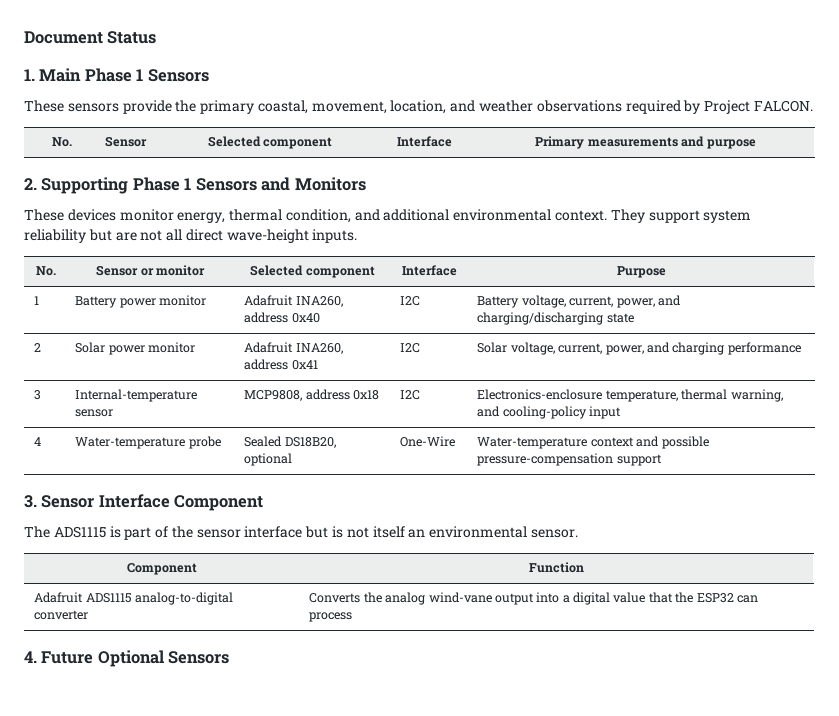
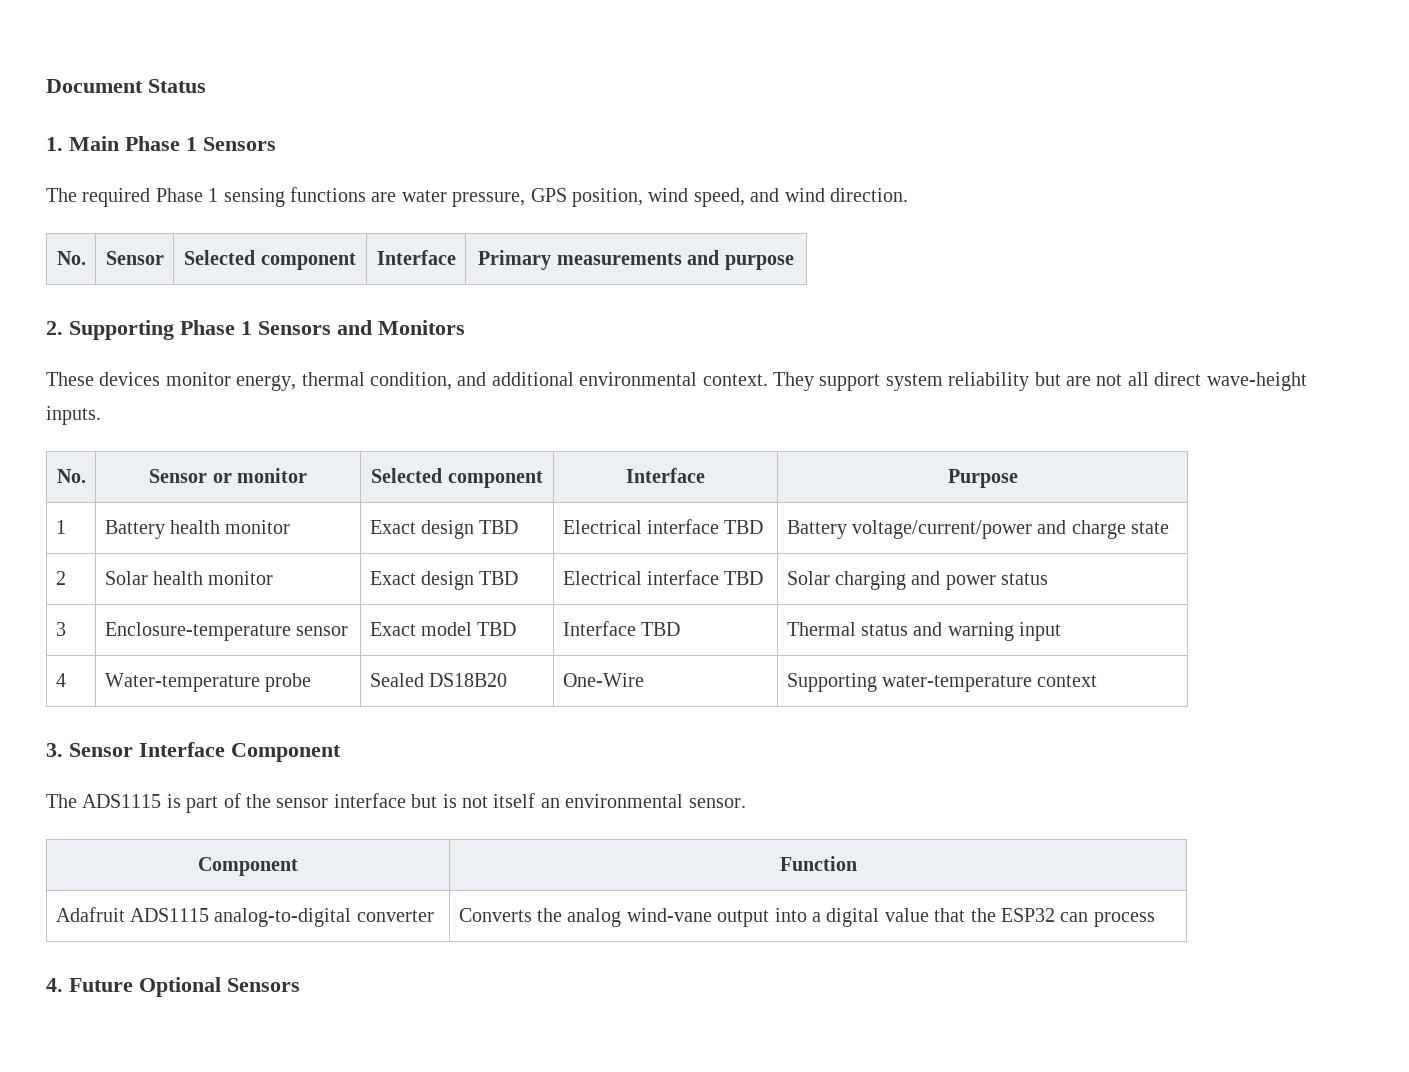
[24,100,813,114] These sensors provide the primary coastal, movement, location, and weather observations required by Project FALCON. -> [46,187,908,207] The required Phase 1 sensing functions are water pressure, GPS position, wind speed, and wind direction.
[119,295,207,308] [244,295,343,307] [244,312,320,323] [400,296,421,306] [477,295,681,308] [477,312,604,325] power monitor | Adafruit INA260, address 0x40 | I2C | Battery voltage, current, power, and charging/discharging -> [170,520,291,534] [369,520,519,539] [562,519,764,534] [786,520,1126,539] health monitor | Exact design TBD | Electrical interface TBD | Battery voltage/current/power and charge
[108,342,196,355] [244,342,343,354] [244,359,318,370] [400,343,421,353] [477,342,801,355] power monitor | Adafruit INA260, address 0x41 | I2C | Solar voltage, current, power, and charging performance -> [153,571,274,585] [369,571,519,590] [562,570,764,585] [786,571,1049,590] health monitor | Exact design TBD | Electrical interface TBD | Solar charging and power status
[75,389,198,402] Internal-temperature -> [104,622,291,641] Enclosure-temperature
[244,389,380,401] [400,390,421,400] [477,389,783,402] [477,406,587,419] MCP9808, address 0x18 | I2C | Electronics-enclosure temperature, thermal warning, and cooling-policy -> [369,622,517,636] [562,621,681,636] [786,622,1014,641] Exact model TBD | Interface TBD | Thermal status and warning
[284,437,336,448] [244,453,293,466] DS18B20, optional -> [429,673,508,687] DS18B20
[477,437,588,449] Water-temperature -> [786,673,1033,692] Supporting water-temperature
[636,436,709,449] [477,453,662,466] and possible pressure-compensation support -> (1098, 681) none

